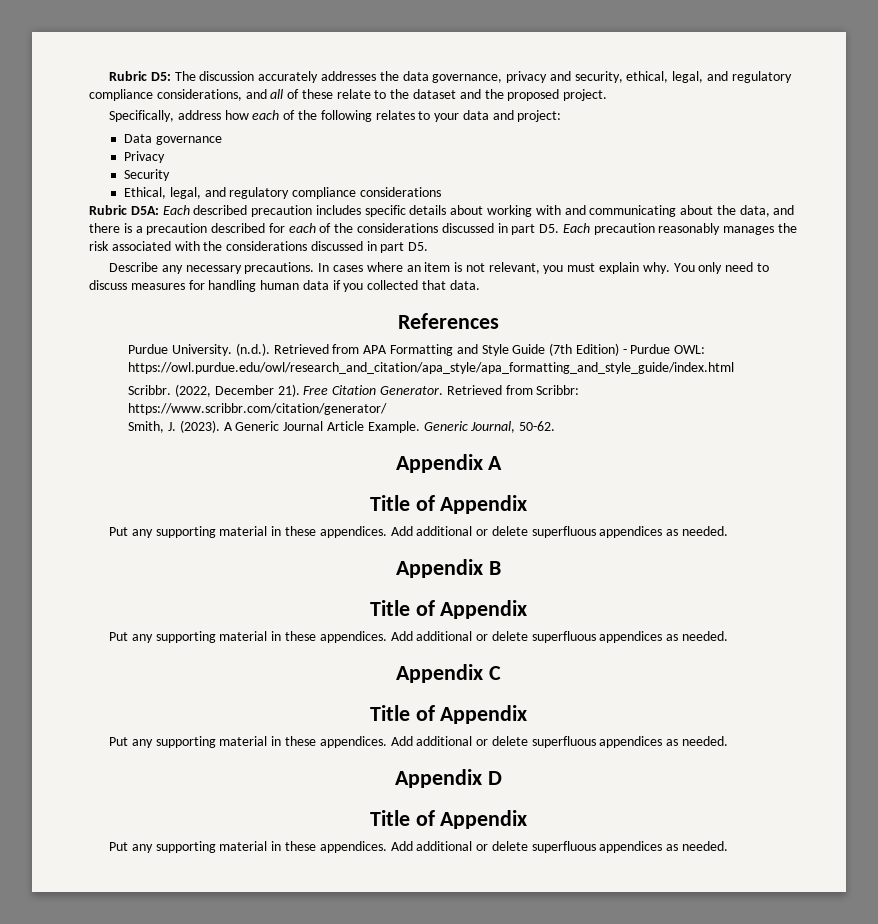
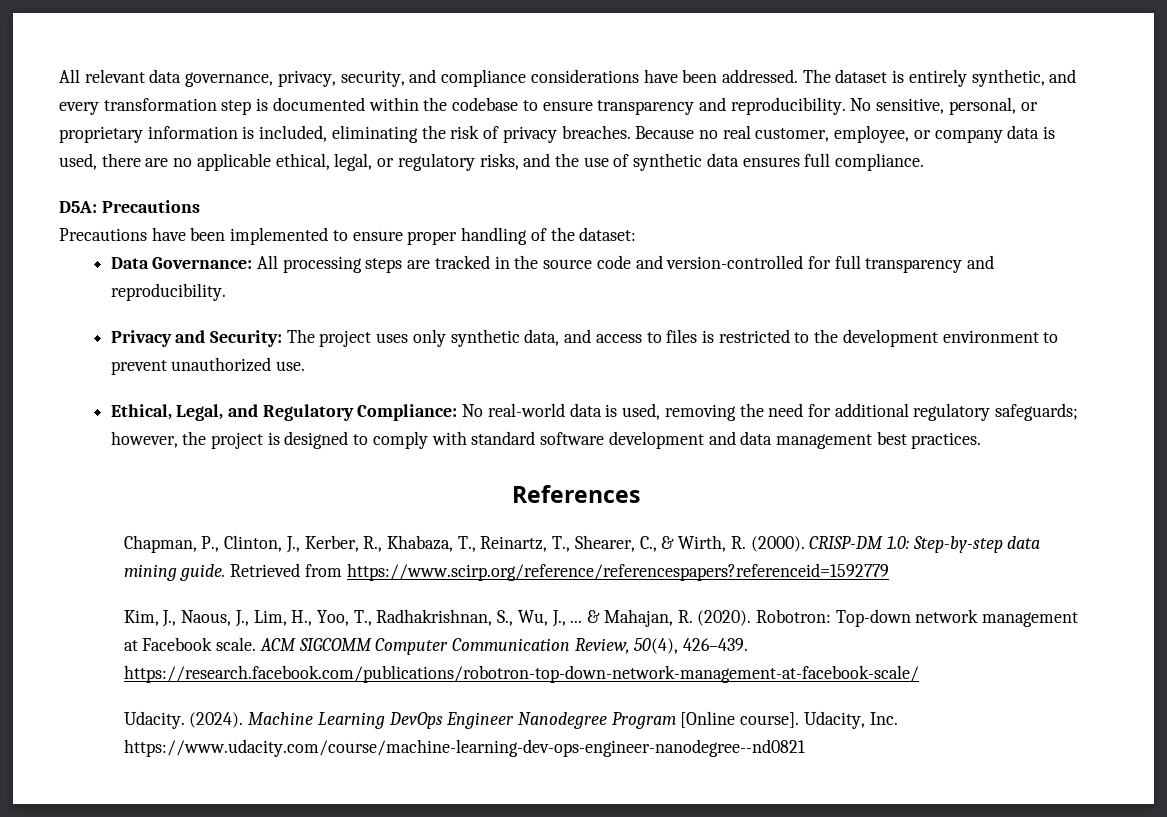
[109,71,792,83] [89,89,608,101] [109,110,562,122] [124,134,222,145] [124,151,166,163] [124,169,171,181] [124,187,441,199] [89,205,795,217] [89,223,798,235] [89,241,429,253] [109,262,769,274] [89,280,480,292] [398,313,499,329] [128,343,706,356] [128,362,735,374] [128,384,580,397] [128,403,388,415] [128,420,556,433] [395,454,503,473] [369,495,528,514] [109,526,728,538] [396,559,501,578] [369,600,528,619] [109,631,728,643] [396,664,501,683] [369,705,528,724] [109,736,728,748] [395,769,502,788] [369,810,528,829] [109,841,728,853] Rubric D5: The discussion accurately addresses the data governance, privacy and security, ethical, legal, and regulatory compliance considerations, and all of these relate to the dataset and the proposed project. // Specifically, address how each of the following relates to your data and project: // Data governance // Privacy // Security // Ethical, legal, and regulatory compliance considerations // Rubric D5A: Each described precaution includes specific details about working with and communicating about the data, and there is a precaution described for each of the considerations discussed in part D5. Each precaution reasonably manages the risk associated with the considerations discussed in part D5. // Describe any necessary precautions. In cases where an item is not relevant, you must explain why. You only need to discuss measures for handling human data if you collected that data. // References // Purdue University. (n.d.). Retrieved from APA Formatting and Style Guide (7th Edition) - Purdue OWL: https://owl.purdue.edu/owl/research_and_citation/apa_style/apa_formatting_and_style_guide/index.html // Scribbr. (2022, December 21). Free Citation Generator. Retrieved from Scribbr: https://www.scribbr.com/citation/generator/ // Smith, J. (2023). A Generic Journal Article Example. Generic Journal, 50-62. // Appendix A // Title of Appendix // Put any supporting material in these appendices. Add additional or delete superfluous appendices as needed. // Appendix B // Title of Appendix // Put any supporting material in these appendices. Add additional or delete superfluous appendices as needed. // Appendix C // Title of Appendix // Put any supporting material in these appendices. Add additional or delete superfluous appendices as needed. // Appendix D // Title of Appendix // Put any supporting material in these appendices. Add additional or delete superfluous appendices as needed. -> [59,69,1077,87] [59,97,1038,115] [59,125,1056,143] [59,153,925,171] [59,200,200,213] [59,227,637,245] [110,255,995,273] [110,283,226,301] [110,329,1059,347] [110,357,306,375] [110,403,1079,421] [110,431,982,449] [512,485,640,503] [123,535,1041,553] [123,563,889,581] [123,609,1079,627] [123,637,749,655] [123,665,919,683] [123,711,898,729] [123,739,805,757] All relevant data governance, privacy, security, and compliance considerations have been addressed. The dataset is entirely synthetic, and every transformation step is documented within the codebase to ensure transparency and reproducibility. No sensitive, personal, or proprietary information is included, eliminating the risk of privacy breaches. Because no real customer, employee, or company data is used, there are no applicable ethical, legal, or regulatory risks, and the use of synthetic data ensures full compliance. // D5A: Precautions // Precautions have been implemented to ensure proper handling of the dataset: // Data Governance: All processing steps are tracked in the source code and version-controlled for full transparency and reproducibility. // Privacy and Security: The project uses only synthetic data, and access to files is restricted to the development environment to prevent unauthorized use. // Ethical, Legal, and Regulatory Compliance: No real-world data is used, removing the need for additional regulatory safeguards; however, the project is designed to comply with standard software development and data management best practices. // References // Chapman, P., Clinton, J., Kerber, R., Khabaza, T., Reinartz, T., Shearer, C., & Wirth, R. (2000). CRISP-DM 1.0: Step-by-step data mining guide. Retrieved from https://www.scirp.org/reference/referencespapers?referenceid=1592779 // Kim, J., Naous, J., Lim, H., Yoo, T., Radhakrishnan, S., Wu, J., ... & Mahajan, R. (2020). Robotron: Top-down network management at Facebook scale. ACM SIGCOMM Computer Communication Review, 50(4), 426–439. https://research.facebook.com/publications/robotron-top-down-network-management-at-facebook-scale/ // Udacity. (2024). Machine Learning DevOps Engineer Nanodegree Program [Online course]. Udacity, Inc. https://www.udacity.com/course/machine-learning-dev-ops-engineer-nanodegree--nd0821

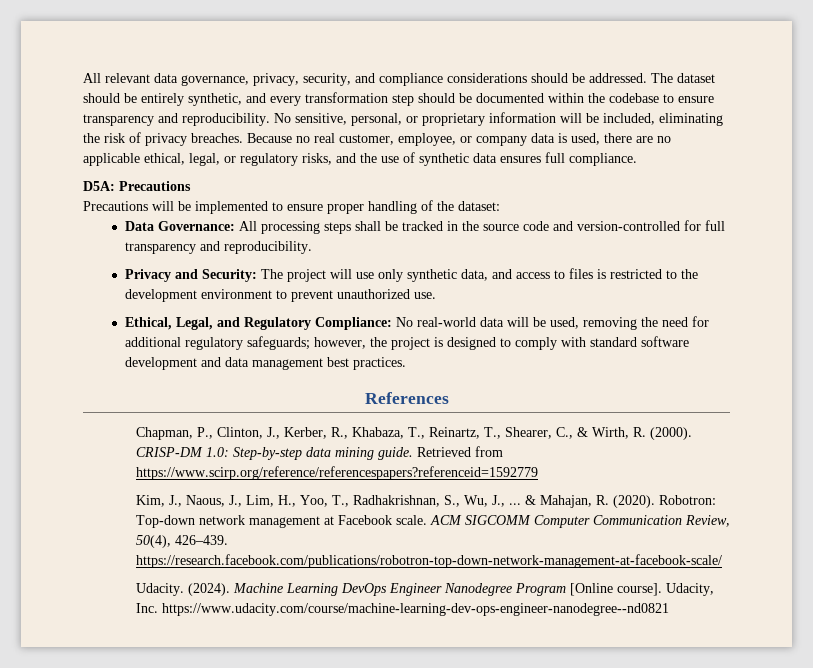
[643,69,718,83] have been -> [531,73,585,83] should be
[892,70,905,83] is -> [83,93,137,103] should be
[256,98,269,111] is -> [418,93,472,103] should be
[242,126,255,139] is -> [560,113,599,123] will be
[151,227,226,241] have been -> [152,201,191,211] will be
[407,260,431,269] are -> [354,221,398,231] shall be
[376,333,409,343] uses -> [329,269,374,279] will use
[605,404,618,417] is -> [506,317,546,327] will be

